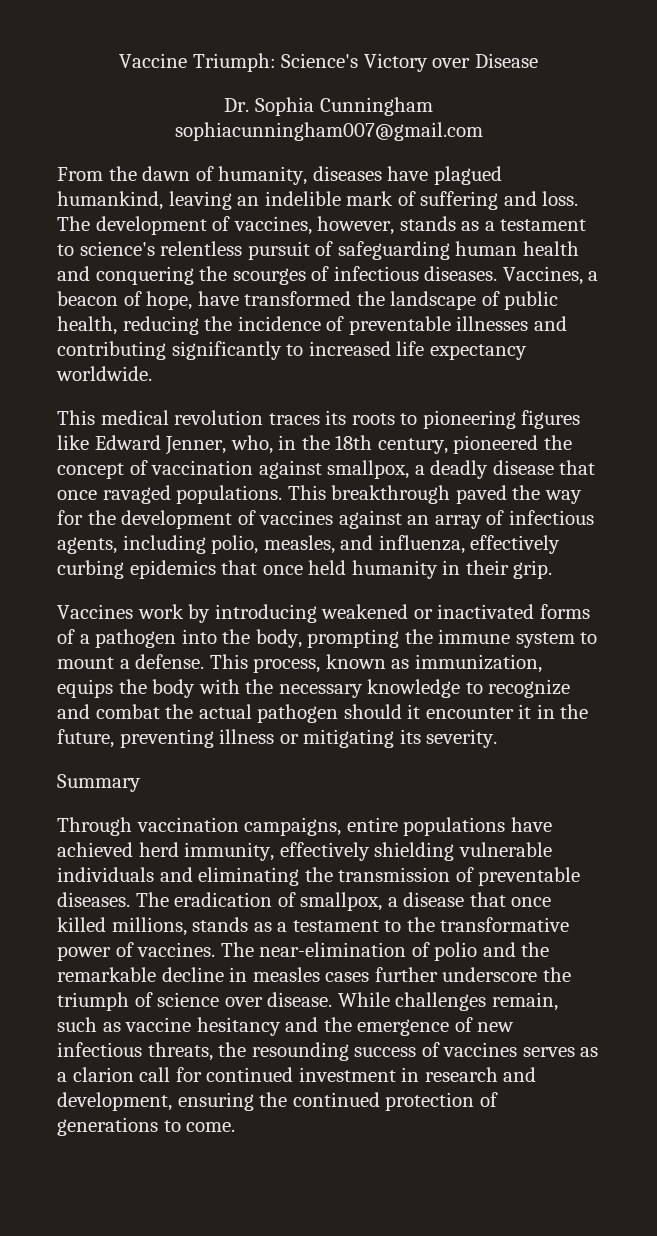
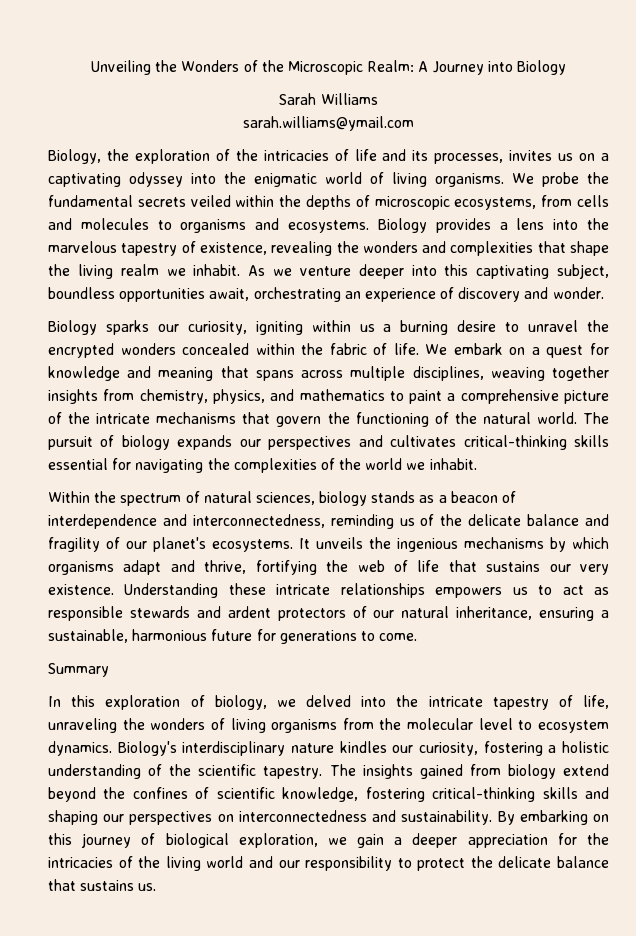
[119,53,538,72] [224,97,433,116] [174,122,483,141] [57,166,502,185] [57,191,579,210] [57,216,587,235] [57,241,579,260] [57,266,599,285] [57,291,559,310] [57,316,567,335] [57,341,527,360] [56,366,152,381] [57,410,581,429] [57,435,572,455] [57,460,596,479] [57,485,582,504] [57,510,594,529] [57,535,561,554] [57,560,553,579] [57,604,590,623] [57,629,598,648] [57,654,542,673] [57,679,571,698] [57,704,589,723] [57,729,498,748] [57,774,141,792] [57,817,552,836] [57,842,552,861] [57,867,581,886] [57,892,552,911] [57,917,570,936] [57,942,550,961] [57,967,571,982] [57,992,558,1011] [57,1017,515,1036] [57,1042,599,1061] [57,1067,537,1082] [57,1092,498,1111] [57,1117,236,1136] Vaccine Triumph: Science's Victory over Disease // Dr. Sophia Cunningham // sophiacunningham007@gmail.com // From the dawn of humanity, diseases have plagued humankind, leaving an indelible mark of suffering and loss. The development of vaccines, however, stands as a testament to science's relentless pursuit of safeguarding human health and conquering the scourges of infectious diseases. Vaccines, a beacon of hope, have transformed the landscape of public health, reducing the incidence of preventable illnesses and contributing significantly to increased life expectancy worldwide. // This medical revolution traces its roots to pioneering figures like Edward Jenner, who, in the 18th century, pioneered the concept of vaccination against smallpox, a deadly disease that once ravaged populations. This breakthrough paved the way for the development of vaccines against an array of infectious agents, including polio, measles, and influenza, effectively curbing epidemics that once held humanity in their grip. // Vaccines work by introducing weakened or inactivated forms of a pathogen into the body, prompting the immune system to mount a defense. This process, known as immunization, equips the body with the necessary knowledge to recognize and combat the actual pathogen should it encounter it in the future, preventing illness or mitigating its severity. // Summary // Through vaccination campaigns, entire populations have achieved herd immunity, effectively shielding vulnerable individuals and eliminating the transmission of preventable diseases. The eradication of smallpox, a disease that once killed millions, stands as a testament to the transformative power of vaccines. The near-elimination of polio and the remarkable decline in measles cases further underscore the triumph of science over disease. While challenges remain, such as vaccine hesitancy and the emergence of new infectious threats, the resounding success of vaccines serves as a clarion call for continued investment in research and development, ensuring the continued protection of generations to come. -> [91,60,566,75] [279,93,378,105] [243,116,414,131] [48,149,610,164] [48,172,609,187] [48,195,609,210] [48,218,609,233] [48,241,609,256] [48,264,609,279] [48,287,604,302] [48,320,610,335] [48,343,610,358] [48,366,609,381] [48,389,609,404] [48,412,609,427] [48,435,610,450] [48,458,477,473] [48,491,517,506] [48,514,610,529] [48,537,609,552] [48,560,610,575] [48,583,610,598] [48,606,609,621] [48,629,418,644] [48,663,109,677] [48,695,609,710] [48,718,609,733] [48,741,610,756] [48,764,610,779] [48,787,610,802] [48,810,609,825] [48,833,609,848] [48,856,609,871] [48,879,157,891] Unveiling the Wonders of the Microscopic Realm: A Journey into Biology // Sarah Williams // sarah.williams@ymail.com // Biology, the exploration of the intricacies of life and its processes, invites us on a captivating odyssey into the enigmatic world of living organisms. We probe the fundamental secrets veiled within the depths of microscopic ecosystems, from cells and molecules to organisms and ecosystems. Biology provides a lens into the marvelous tapestry of existence, revealing the wonders and complexities that shape the living realm we inhabit. As we venture deeper into this captivating subject, boundless opportunities await, orchestrating an experience of discovery and wonder. // Biology sparks our curiosity, igniting within us a burning desire to unravel the encrypted wonders concealed within the fabric of life. We embark on a quest for knowledge and meaning that spans across multiple disciplines, weaving together insights from chemistry, physics, and mathematics to paint a comprehensive picture of the intricate mechanisms that govern the functioning of the natural world. The pursuit of biology expands our perspectives and cultivates critical-thinking skills essential for navigating the complexities of the world we inhabit. // Within the spectrum of natural sciences, biology stands as a beacon of interdependence and interconnectedness, reminding us of the delicate balance and fragility of our planet's ecosystems. It unveils the ingenious mechanisms by which organisms adapt and thrive, fortifying the web of life that sustains our very existence. Understanding these intricate relationships empowers us to act as responsible stewards and ardent protectors of our natural inheritance, ensuring a sustainable, harmonious future for generations to come. // Summary // In this exploration of biology, we delved into the intricate tapestry of life, unraveling the wonders of living organisms from the molecular level to ecosystem dynamics. Biology's interdisciplinary nature kindles our curiosity, fostering a holistic understanding of the scientific tapestry. The insights gained from biology extend beyond the confines of scientific knowledge, fostering critical-thinking skills and shaping our perspectives on interconnectedness and sustainability. By embarking on this journey of biological exploration, we gain a deeper appreciation for the intricacies of the living world and our responsibility to protect the delicate balance that sustains us.

